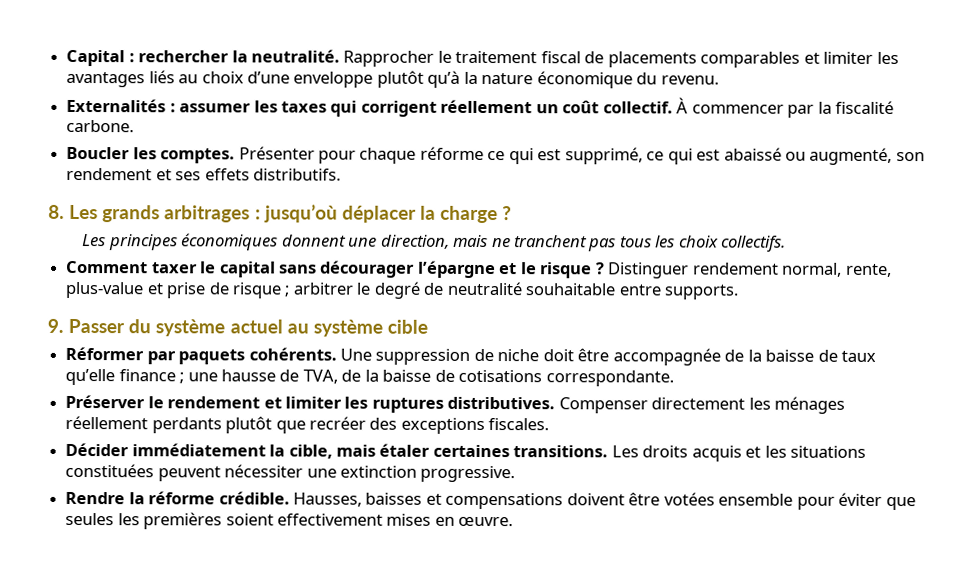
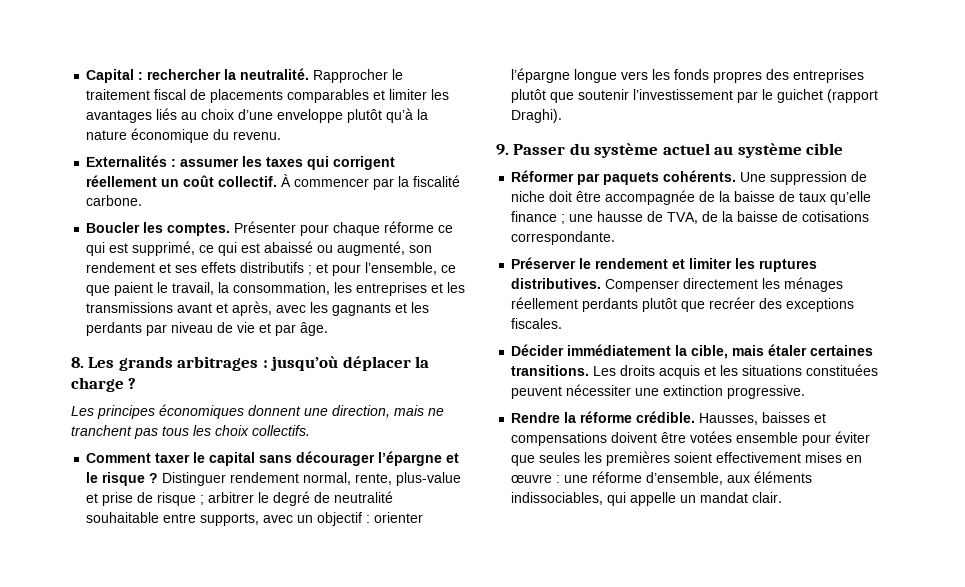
[252,168,341,181] distributifs. -> [240,262,457,276] [86,282,466,296] [86,301,430,316] [86,322,329,336] distributifs ; et pour l’ensemble, ce que paient le travail, la consommation, les entreprises et les transmissions avant et après, avec les gagnants et les perdants par niveau de vie et par âge.
[664,284,739,300] supports. -> [200,512,424,526] [511,68,865,83] [511,89,879,103] [511,109,563,123] supports, avec un objectif : orienter l’épargne longue vers les fonds propres des entreprises plutôt que soutenir l’investissement par le guichet (rapport Draghi).
[458,516,514,527] œuvre. -> [511,471,813,485] [511,492,783,506] œuvre : une réforme d’ensemble, aux éléments indissociables, qui appelle un mandat clair.

